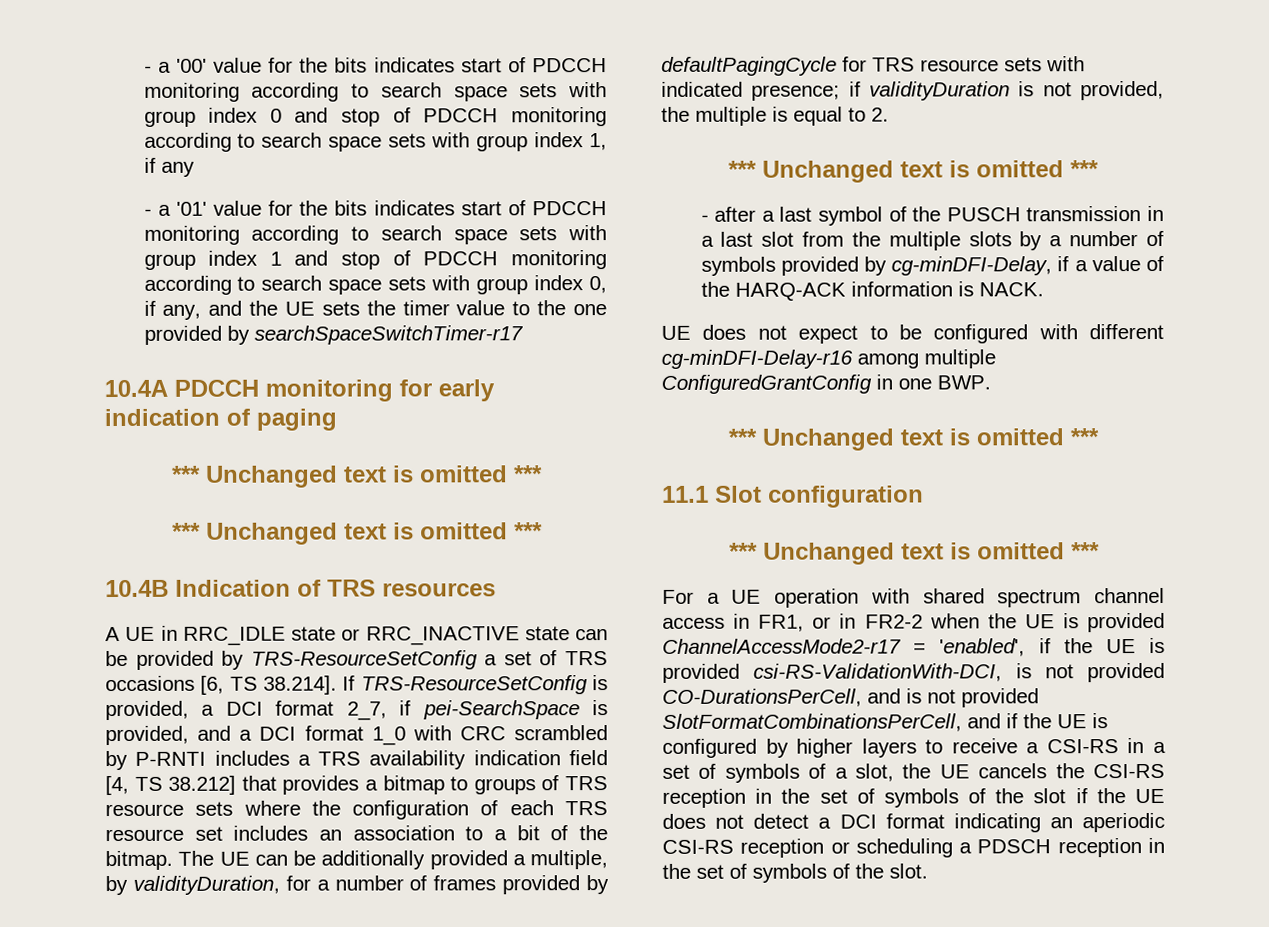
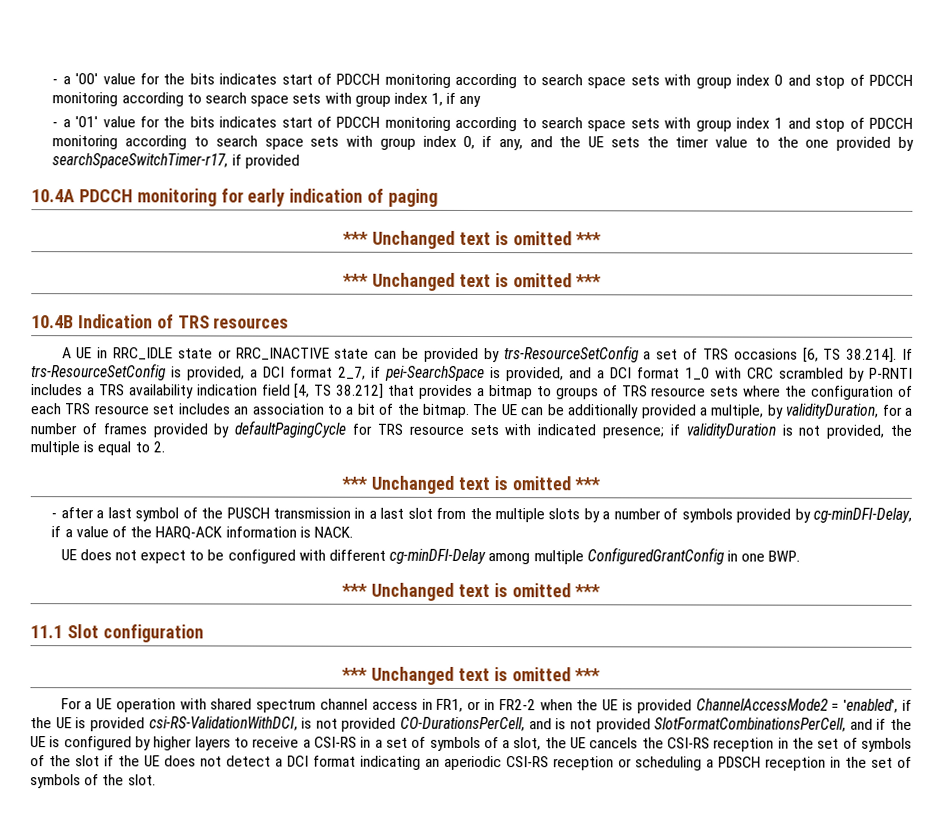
[253,325,524,345] searchSpaceSwitchTimer-r17 -> [52,153,300,169] searchSpaceSwitchTimer-r17, if provided
[250,650,478,670] TRS-ResourceSetConfig -> [503,345,640,363] trs-ResourceSetConfig
[360,675,588,695] TRS-ResourceSetConfig -> [31,363,167,381] trs-ResourceSetConfig
[661,349,853,369] cg-minDFI-Delay-r16 -> [389,548,487,565] cg-minDFI-Delay
[662,638,902,654] ChannelAccessMode2-r17 -> [695,698,829,711] ChannelAccessMode2
[753,663,1003,682] csi-RS-ValidationWith-DCI, -> [148,716,298,731] csi-RS-ValidationWithDCI,

